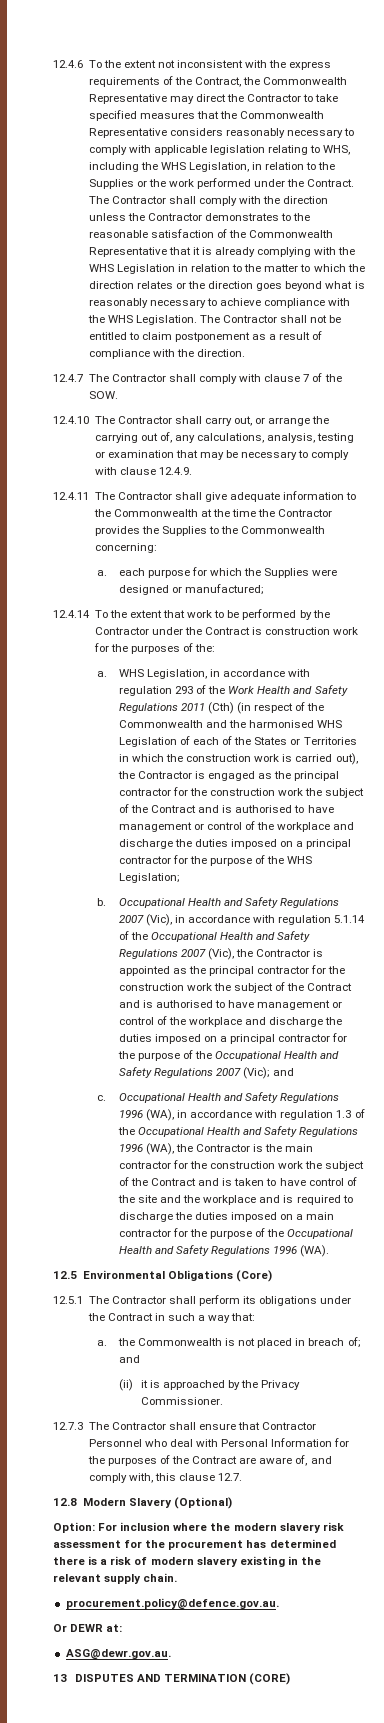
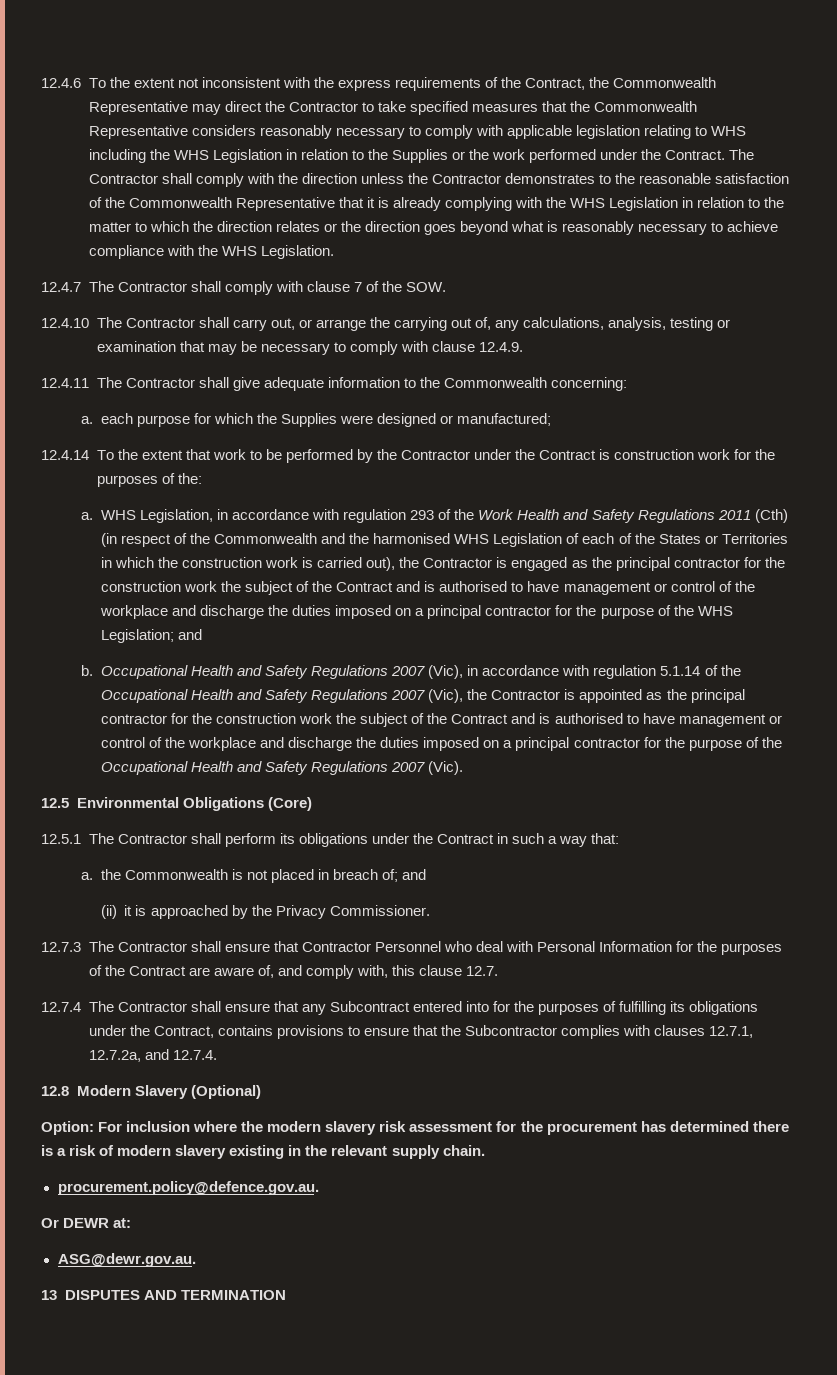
[323,145,351,155] WHS, -> [711,126,747,136] WHS
[189,162,250,172] Legislation, -> [212,149,282,163] Legislation
[200,315,342,323] [88,331,323,342] [88,349,246,359] The Contractor shall not be entitled to claim postponement as a result of compliance with the direction. -> (334, 252) none
[200,509,333,517] [94,526,326,536] at the time the Contractor provides the Supplies to the Commonwealth -> (547, 382) none
(180, 878) none -> [177,629,202,640] and
[243,1067,295,1079] [96,1092,340,1103] [118,1109,365,1121] [117,1126,359,1137] [118,1143,314,1155] [118,1160,365,1171] [118,1177,357,1186] [117,1195,353,1205] [118,1212,335,1222] [118,1228,354,1239] [118,1245,330,1257] (Vic); and // c. Occupational Health and Safety Regulations 1996 (WA), in accordance with regulation 1.3 of the Occupational Health and Safety Regulations 1996 (WA), the Contractor is the main contractor for the construction work the subject of the Contract and is taken to have control of the site and the workplace and is required to discharge the duties imposed on a main contractor for the purpose of the Occupational Health and Safety Regulations 1996 (WA). -> [428,761,464,775] (Vic).
(243, 1477) none -> [41,1001,759,1015] [88,1025,754,1039] [88,1049,217,1062] // 12.7.4 The Contractor shall ensure that any Subcontract entered into for the purposes of fulfilling its obligations under the Contract, contains provisions to ensure that the Subcontractor complies with clauses 12.7.1, 12.7.2a, and 12.7.4.
[249,1673,291,1685] (CORE) -> (286, 1295) none

